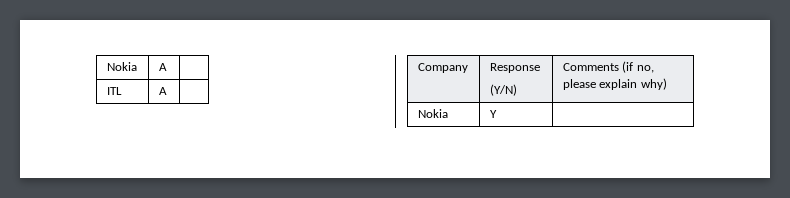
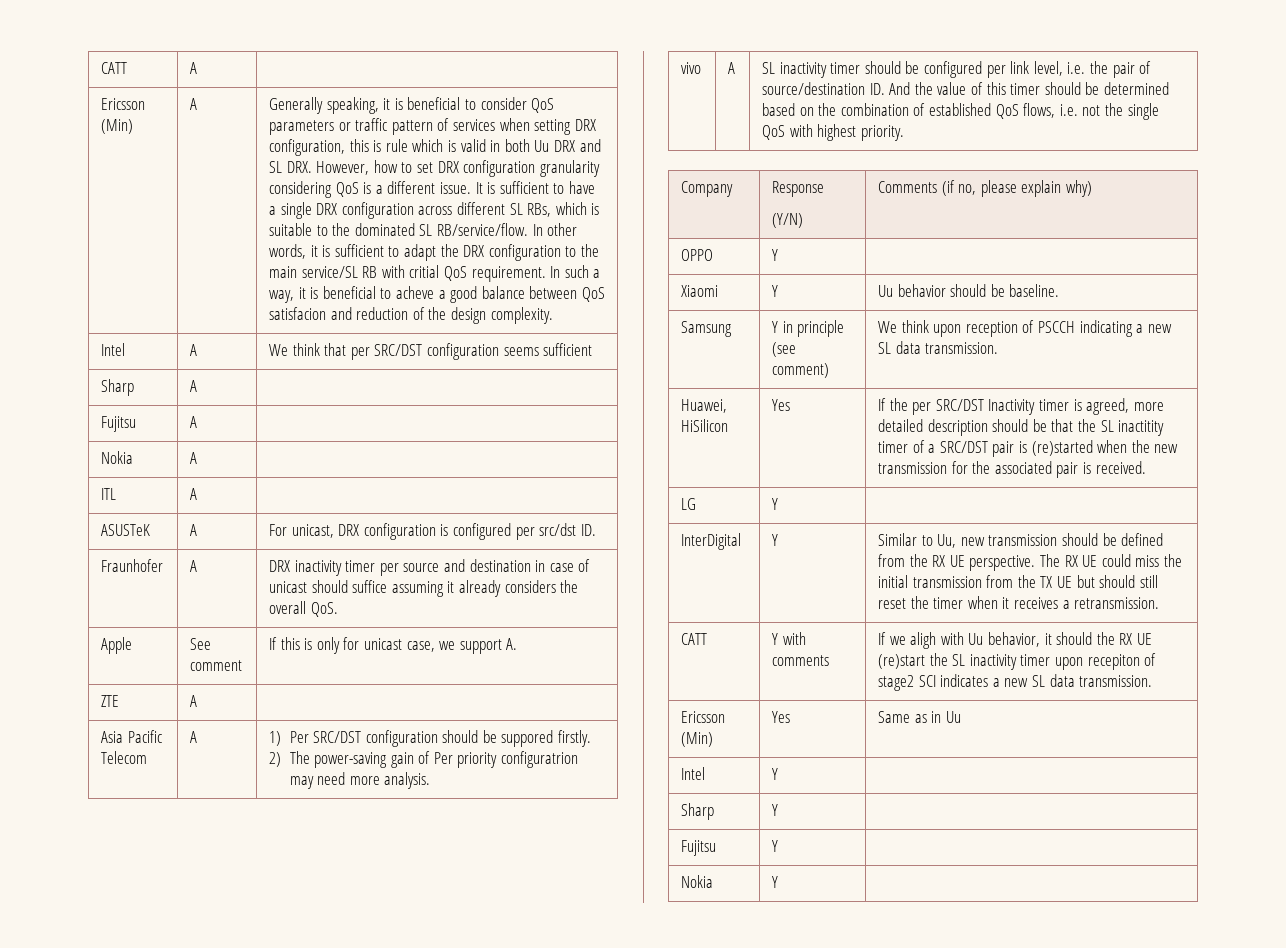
[106,62,137,71] [158,63,167,71] [106,87,122,95] [158,87,167,95] Nokia | A | // ITL | A | -> [101,62,128,74] [190,62,198,74] [101,98,146,110] [101,119,134,134] [190,98,198,110] [269,97,555,114] [269,118,596,135] [269,139,601,156] [269,160,600,177] [269,181,595,198] [269,202,600,219] [269,223,578,236] [269,244,599,261] [269,265,601,282] [269,286,605,303] [269,307,553,324] [101,343,126,356] [190,344,198,356] [269,343,593,360] [101,379,135,396] [190,380,198,392] [101,416,137,432] [190,416,198,428] [101,451,134,464] [190,452,198,464] [101,488,117,500] [190,488,198,500] [101,524,151,536] [190,524,198,536] [269,523,596,540] [101,559,164,572] [190,560,198,572] [269,559,591,576] [269,580,579,597] [269,601,338,617] [101,637,133,654] [190,638,212,650] [190,660,243,671] [269,637,518,654] [101,695,120,707] [190,695,198,707] [101,730,162,743] [101,751,148,764] [190,731,198,743] [269,730,592,747] [269,751,579,768] [289,772,431,789] [681,62,702,74] [728,62,736,74] [762,61,1152,78] [762,82,1169,95] [762,103,1159,120] [762,124,904,141] CATT | A | // Ericsson (Min) | A | Generally speaking, it is beneficial to consider QoS parameters or traffic pattern of services when setting DRX configuration, this is rule which is valid in both Uu DRX and SL DRX. However, how to set DRX configuration granularity considering QoS is a different issue. It is sufficient to have a single DRX configuration across different SL RBs, which is suitable to the dominated SL RB/service/flow. In other words, it is sufficient to adapt the DRX configuration to the main service/SL RB with critial QoS requirement. In such a way, it is beneficial to acheve a good balance between QoS satisfacion and reduction of the design complexity. // Intel | A | We think that per SRC/DST configuration seems sufficient // Sharp | A | // Fujitsu | A | // Nokia | A | // ITL | A | // ASUSTeK | A | For unicast, DRX configuration is configured per src/dst ID. // Fraunhofer | A | DRX inactivity timer per source and destination in case of unicast should suffice assuming it already considers the overall QoS. // Apple | See comment | If this is only for unicast case, we support A. // ZTE | A | // Asia Pacific Telecom | A | 1) Per SRC/DST configuration should be suppored firstly. // 2) The power-saving gain of Per priority configuratrion may need more analysis. // vivo | A | SL inactivity timer should be configured per link level, i.e. the pair of source/destination ID. And the value of this timer should be determined based on the combination of established QoS flows, i.e. not the single QoS with highest priority.
(667, 84) none -> [681,249,714,261] [772,249,779,261] [681,285,719,297] [772,285,779,297] [878,284,1060,297] [681,321,733,337] [772,320,845,337] [772,342,797,357] [772,363,830,378] [878,320,1172,337] [878,341,999,354] [681,399,728,413] [681,419,729,432] [772,399,791,411] [878,398,1164,415] [878,419,1165,436] [878,440,1179,457] [878,461,1146,478] [681,498,697,510] [772,498,779,510] [681,533,742,550] [772,534,779,546] [878,533,1164,548] [878,554,1182,571] [878,575,1158,588] [878,596,1160,609] [681,633,708,645] [772,632,806,645] [772,655,830,666] [878,632,1152,649] [878,653,1157,670] [878,674,1153,691] [681,711,726,723] [681,732,714,747] [772,711,791,723] [878,711,961,723] [681,767,706,780] [772,768,779,780] [681,803,715,820] [772,804,779,816] [681,840,717,856] [772,840,779,852] // OPPO | Y | // Xiaomi | Y | Uu behavior should be baseline. // Samsung | Y in principle (see comment) | We think upon reception of PSCCH indicating a new SL data transmission. // Huawei, HiSilicon | Yes | If the per SRC/DST Inactivity timer is agreed, more detailed description should be that the SL inactitity timer of a SRC/DST pair is (re)started when the new transmission for the associated pair is received. // LG | Y | // InterDigital | Y | Similar to Uu, new transmission should be defined from the RX UE perspective. The RX UE could miss the initial transmission from the TX UE but should still reset the timer when it receives a retransmission. // CATT | Y with comments | If we aligh with Uu behavior, it should the RX UE (re)start the SL inactivity timer upon recepiton of stage2 SCI indicates a new SL data transmission. // Ericsson (Min) | Yes | Same as in Uu // Intel | Y | // Sharp | Y | // Fujitsu | Y |

